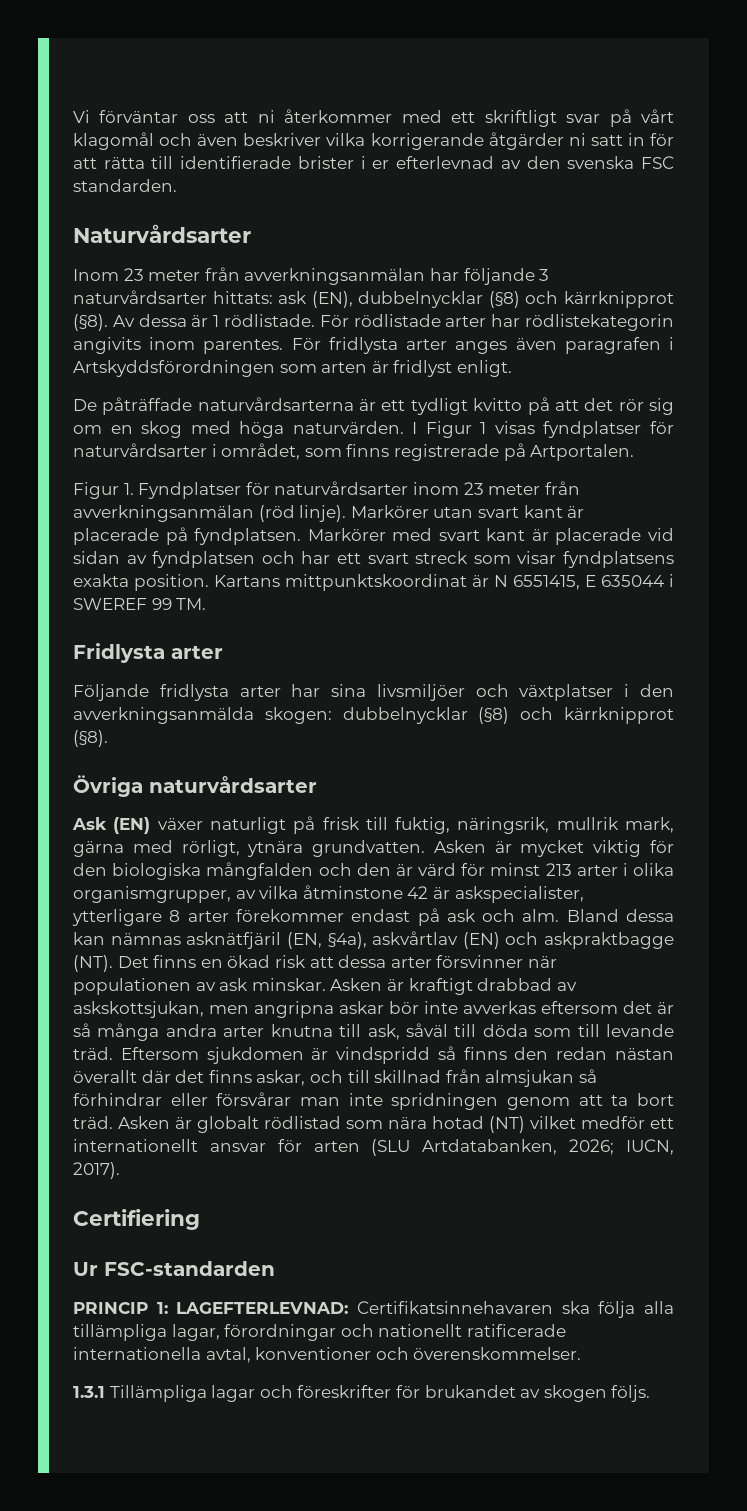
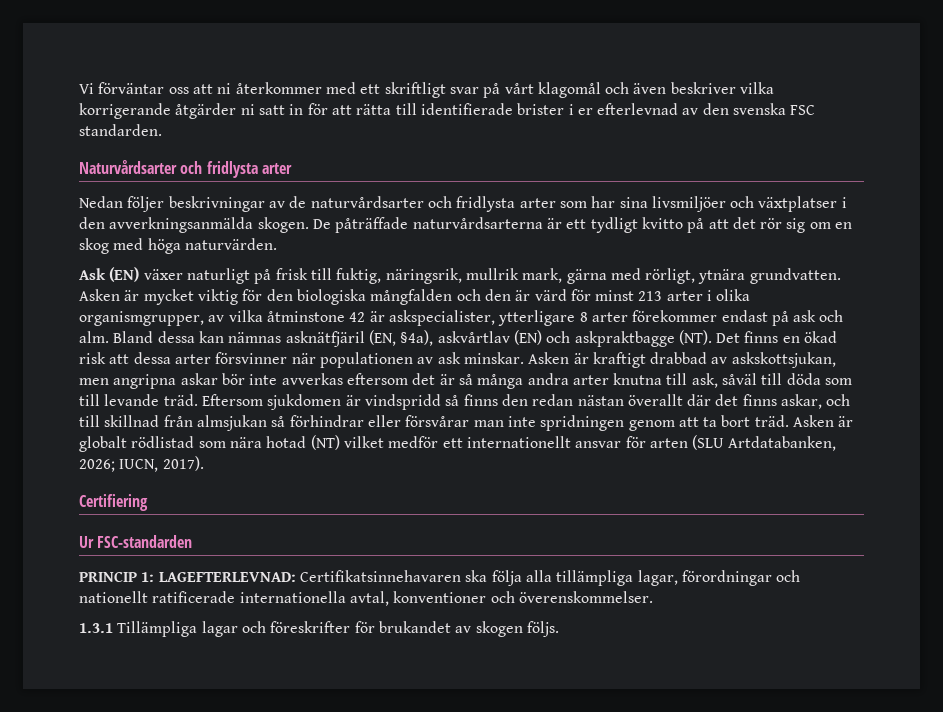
[73,267,550,285] [73,290,674,308] [73,314,675,331] [73,337,674,354] [73,360,512,377] // Inom 23 meter från avverkningsanmälan har följande 3 naturvårdsarter hittats: ask (EN), dubbelnycklar (§8) och kärrknipprot (§8). Av dessa är 1 rödlistade. För rödlistade arter har rödlistekategorin angivits inom parentes. För fridlysta arter anges även paragrafen i Artskyddsförordningen som arten är fridlyst enligt. // -> [180,161,292,178] [79,196,847,212] [79,217,309,233] och fridlysta arter // Nedan följer beskrivningar av de naturvårdsarter och fridlysta arter som har sina livsmiljöer och växtplatser i den avverkningsanmälda skogen.
[412,421,674,438] [73,443,635,461] [73,481,580,499] [73,505,585,522] [73,527,674,545] [73,551,675,568] [73,574,674,591] [73,598,207,610] [73,643,223,663] [73,684,674,701] [73,707,674,724] [73,730,108,747] [73,775,317,797] I Figur 1 visas fyndplatser för naturvårdsarter i området, som finns registrerade på Artportalen. // Figur 1. Fyndplatser för naturvårdsarter inom 23 meter från avverkningsanmälan (röd linje). Markörer utan svart kant är placerade på fyndplatsen. Markörer med svart kant är placerade vid sidan av fyndplatsen och har ett svart streck som visar fyndplatsens exakta position. Kartans mittpunktskoordinat är N 6551415, E 635044 i SWEREF 99 TM. // Fridlysta arter // Följande fridlysta arter har sina livsmiljöer och växtplatser i den avverkningsanmälda skogen: dubbelnycklar (§8) och kärrknipprot (§8). // Övriga naturvårdsarter -> (277, 244) none

